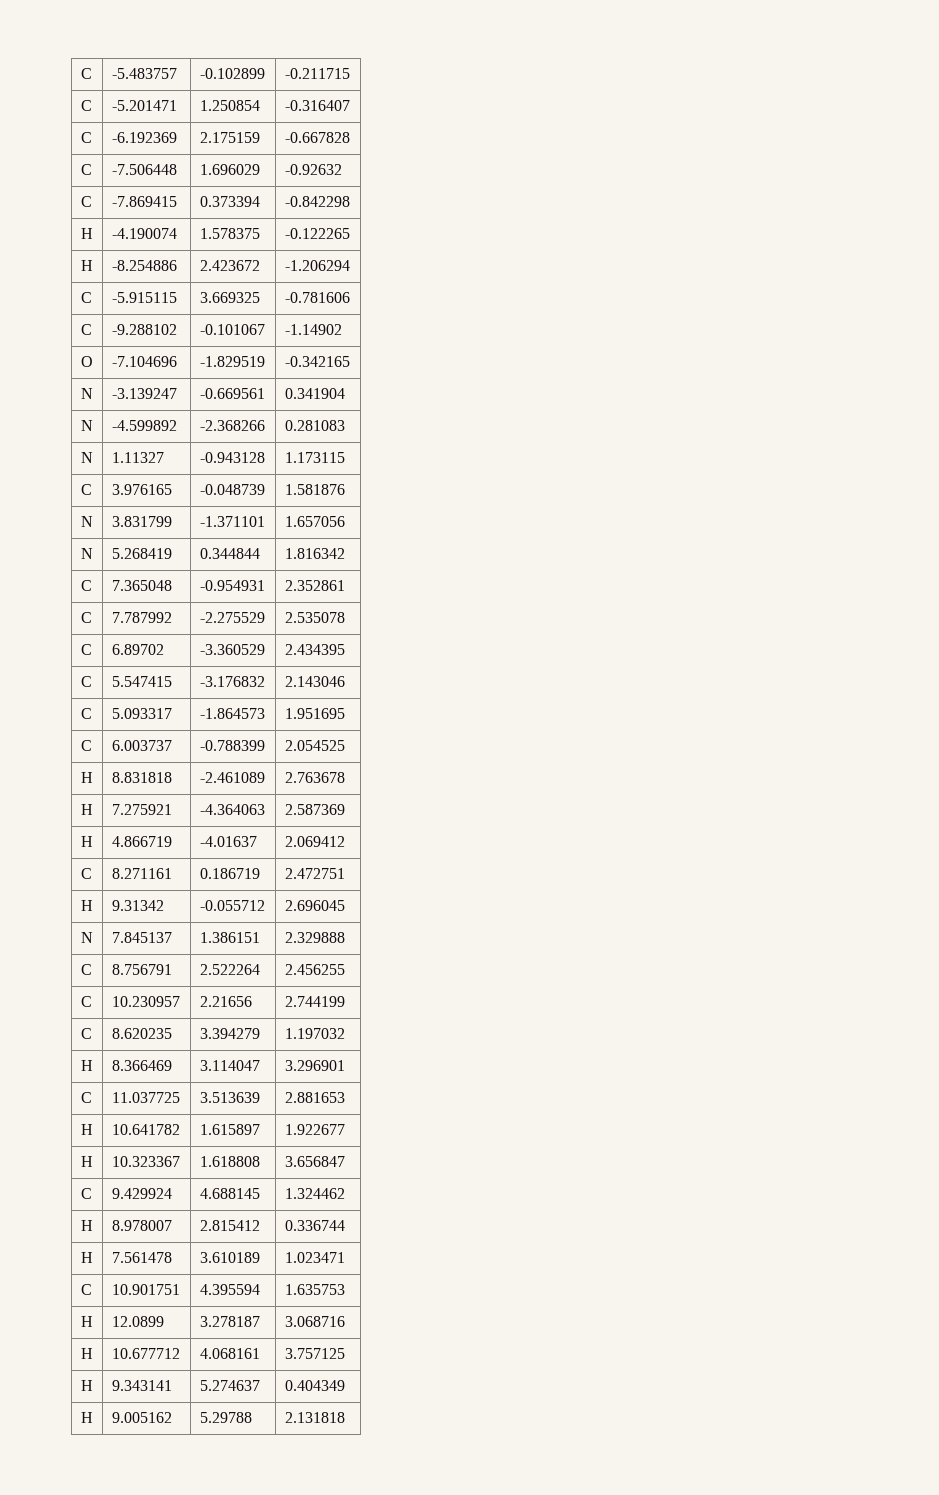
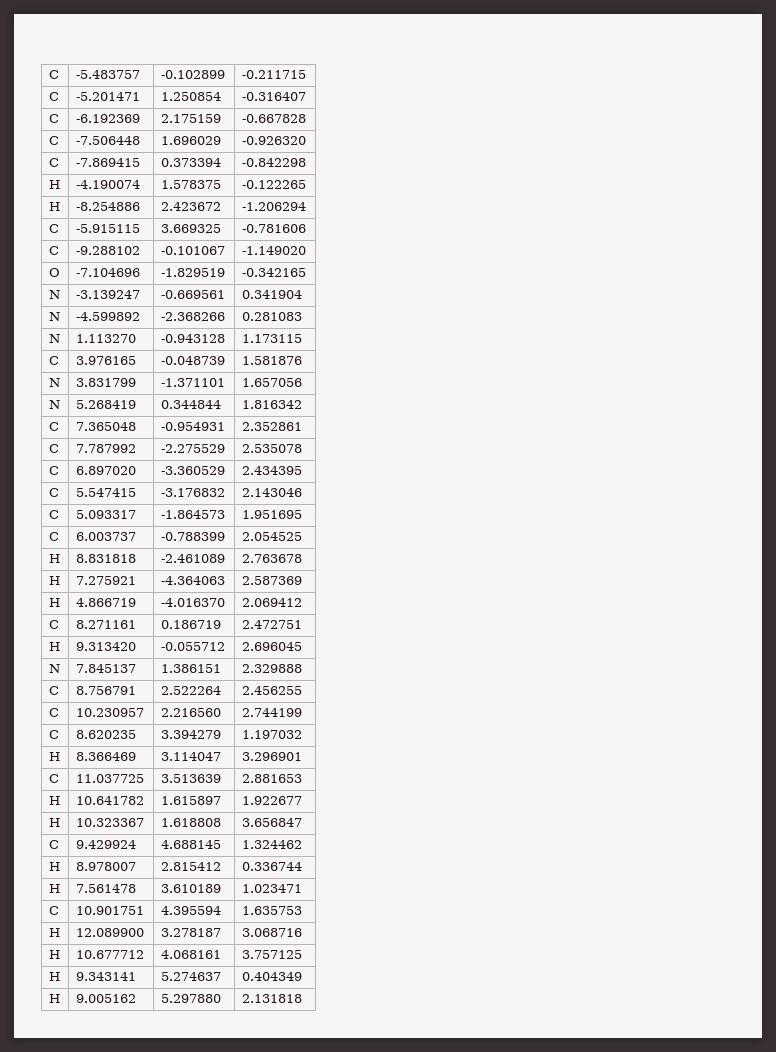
[284,164,342,175] -0.92632 -> [241,136,306,145] -0.926320
[284,324,342,335] -1.14902 -> [241,246,306,255] -1.149020
[111,452,164,463] 1.11327 -> [75,334,136,343] 1.113270
[111,644,164,655] 6.89702 -> [75,466,136,475] 6.897020
[199,836,257,847] -4.01637 -> [160,598,225,607] -4.016370
[111,900,164,911] 9.31342 -> [75,642,136,651] 9.313420
[199,996,252,1007] 2.21656 -> [160,708,221,717] 2.216560
[111,1316,164,1327] 12.0899 -> [75,928,144,937] 12.089900
[199,1412,252,1423] 5.29788 -> [160,994,221,1003] 5.297880

